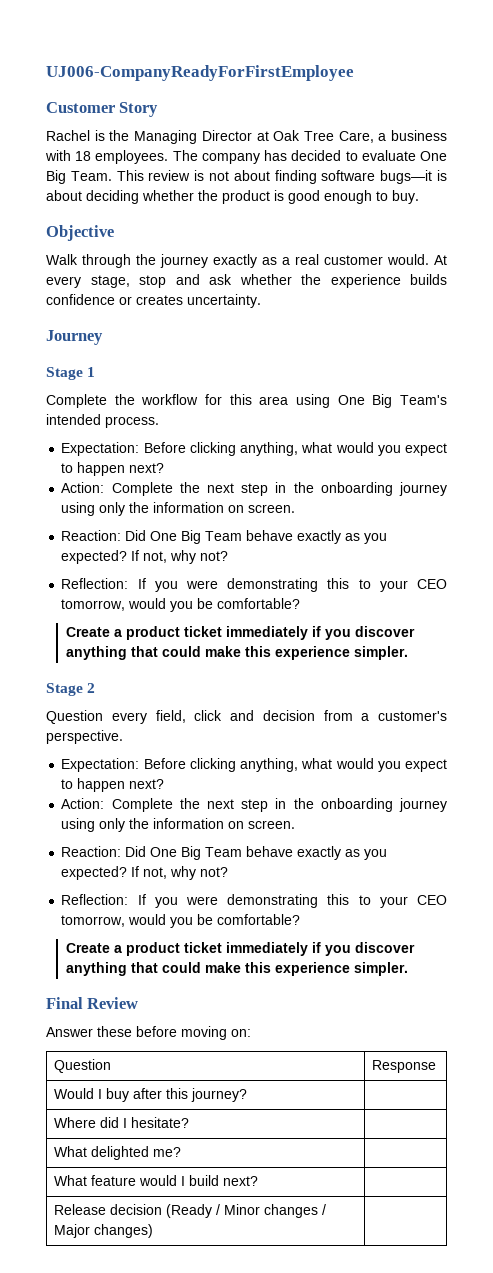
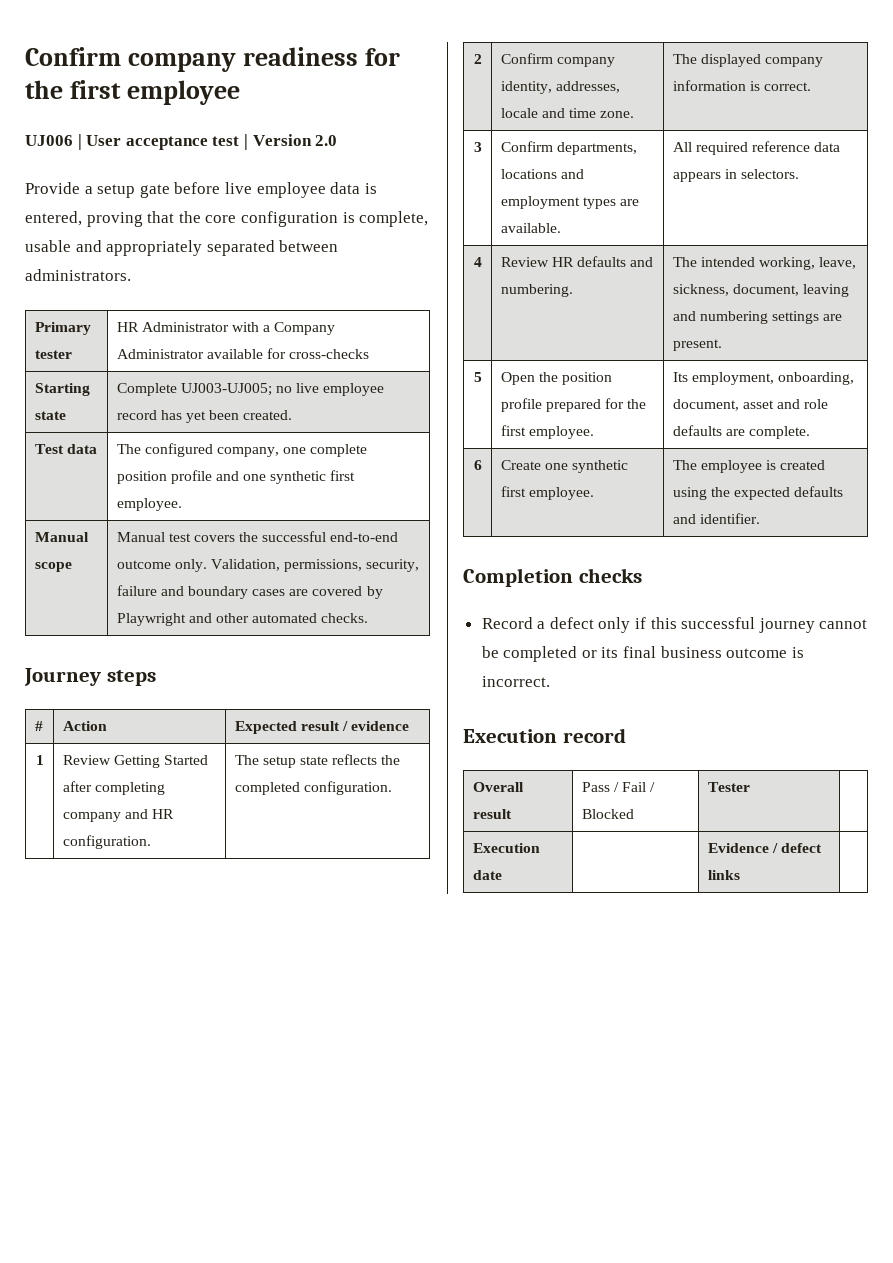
[46,65,354,81] [46,102,159,117] [46,130,447,144] [45,150,448,164] [46,170,448,184] [46,190,419,204] [46,225,114,241] [46,254,447,268] [46,274,447,288] [46,294,261,308] [46,330,103,345] [46,367,96,380] [46,394,448,408] [46,414,159,428] [61,442,448,456] [61,462,165,476] [61,482,447,496] [61,502,296,516] [61,530,388,544] [61,550,229,564] [61,578,447,592] [61,598,301,612] [66,626,416,640] [66,646,409,660] [46,683,96,696] [46,710,447,724] [46,730,123,744] [61,758,448,772] [61,778,165,792] [61,798,447,812] [61,818,296,832] [61,846,388,860] [61,866,229,880] [61,894,447,908] [61,914,301,928] [66,942,416,956] [66,962,409,976] [46,997,139,1009] [46,1026,251,1040] [54,1059,112,1073] [372,1060,437,1073] [54,1088,248,1102] [54,1117,190,1128] [54,1146,182,1160] [54,1175,259,1186] [54,1204,327,1218] [54,1224,154,1238] UJ006-CompanyReadyForFirstEmployee // Customer Story // Rachel is the Managing Director at Oak Tree Care, a business with 18 employees. The company has decided to evaluate One Big Team. This review is not about finding software bugs—it is about deciding whether the product is good enough to buy. // Objective // Walk through the journey exactly as a real customer would. At every stage, stop and ask whether the experience builds confidence or creates uncertainty. // Journey // Stage 1 // Complete the workflow for this area using One Big Team's intended process. // Expectation: Before clicking anything, what would you expect to happen next? // Action: Complete the next step in the onboarding journey using only the information on screen. // Reaction: Did One Big Team behave exactly as you expected? If not, why not? // Reflection: If you were demonstrating this to your CEO tomorrow, would you be comfortable? // Create a product ticket immediately if you discover anything that could make this experience simpler. // Stage 2 // Question every field, click and decision from a customer's perspective. // Expectation: Before clicking anything, what would you expect to happen next? // Action: Complete the next step in the onboarding journey using only the information on screen. // Reaction: Did One Big Team behave exactly as you expected? If not, why not? // Reflection: If you were demonstrating this to your CEO tomorrow, would you be comfortable? // Create a product ticket immediately if you discover anything that could make this experience simpler. // Final Review // Answer these before moving on: // Question | Response // Would I buy after this journey? | // Where did I hesitate? | // What delighted me? | // What feature would I build next? | // Release decision (Ready / Minor changes / Major changes) -> [25,47,400,72] [25,80,240,105] [25,134,338,150] [25,182,377,198] [25,211,429,227] [25,240,339,256] [25,269,131,281] [34,322,91,335] [34,350,72,359] [116,322,336,335] [116,348,370,359] [34,383,90,396] [34,411,66,420] [116,383,385,396] [116,410,293,423] [34,444,97,454] [116,443,368,457] [116,470,356,484] [116,498,182,511] [34,532,89,542] [34,562,72,572] [116,531,399,542] [116,559,420,572] [116,585,383,599] [116,613,369,626] [24,668,156,686] [34,721,43,731] [62,721,107,731] [234,721,410,734] [35,755,44,765] [62,755,208,768] [62,781,165,795] [62,809,174,822] [62,835,151,849] [234,754,401,768] [234,781,392,795] [473,54,482,64] [500,53,615,67] [500,81,620,94] [500,108,635,118] [672,54,823,67] [672,80,811,91] [473,142,482,152] [500,141,637,155] [500,169,584,179] [500,196,639,209] [500,223,561,233] [672,141,841,155] [672,169,799,182] [473,257,482,267] [500,256,654,267] [500,284,573,297] [672,257,857,270] [672,284,849,297] [672,311,843,324] [672,339,722,351] [473,372,482,382] [500,372,612,385] [500,398,647,412] [500,425,594,439] [672,372,854,385] [672,399,829,411] [672,425,810,439] [473,460,482,470] [500,460,628,473] [500,486,594,500] [672,460,826,473] [672,486,844,500] [672,513,760,524] [463,568,642,587] [481,617,868,633] [481,646,804,662] [481,676,550,687] [463,728,626,743] [472,782,524,792] [472,809,512,819] [581,782,656,792] [581,809,634,819] [707,782,750,792] [472,843,540,853] [472,870,502,880] [707,843,822,853] [707,870,740,880] Confirm company readiness for the first employee // UJ006 | User acceptance test | Version 2.0 // Provide a setup gate before live employee data is entered, proving that the core configuration is complete, usable and appropriately separated between administrators. // Primary tester | HR Administrator with a Company Administrator available for cross-checks // Starting state | Complete UJ003-UJ005; no live employee record has yet been created. // Test data | The configured company, one complete position profile and one synthetic first employee. // Manual scope | Manual test covers the successful end-to-end outcome only. Validation, permissions, security, failure and boundary cases are covered by Playwright and other automated checks. // Journey steps // # | Action | Expected result / evidence // 1 | Review Getting Started after completing company and HR configuration. | The setup state reflects the completed configuration. // 2 | Confirm company identity, addresses, locale and time zone. | The displayed company information is correct. // 3 | Confirm departments, locations and employment types are available. | All required reference data appears in selectors. // 4 | Review HR defaults and numbering. | The intended working, leave, sickness, document, leaving and numbering settings are present. // 5 | Open the position profile prepared for the first employee. | Its employment, onboarding, document, asset and role defaults are complete. // 6 | Create one synthetic first employee. | The employee is created using the expected defaults and identifier. // Completion checks // Record a defect only if this successful journey cannot be completed or its final business outcome is incorrect. // Execution record // Overall result | Pass / Fail / Blocked | Tester | // Execution date | | Evidence / defect links

